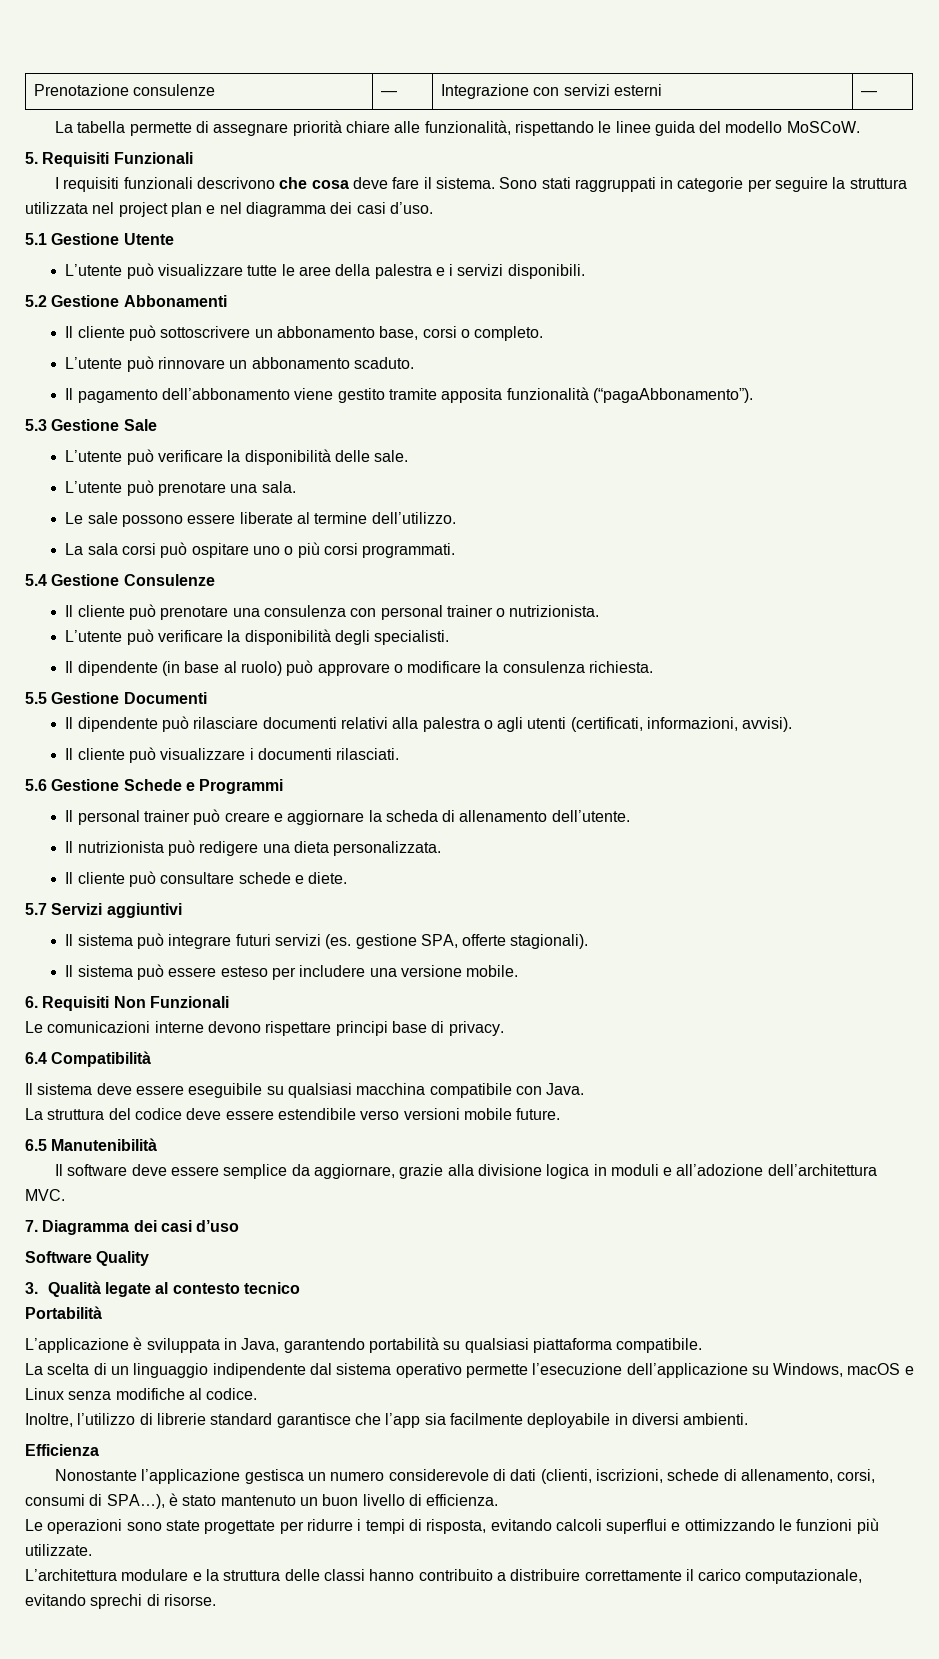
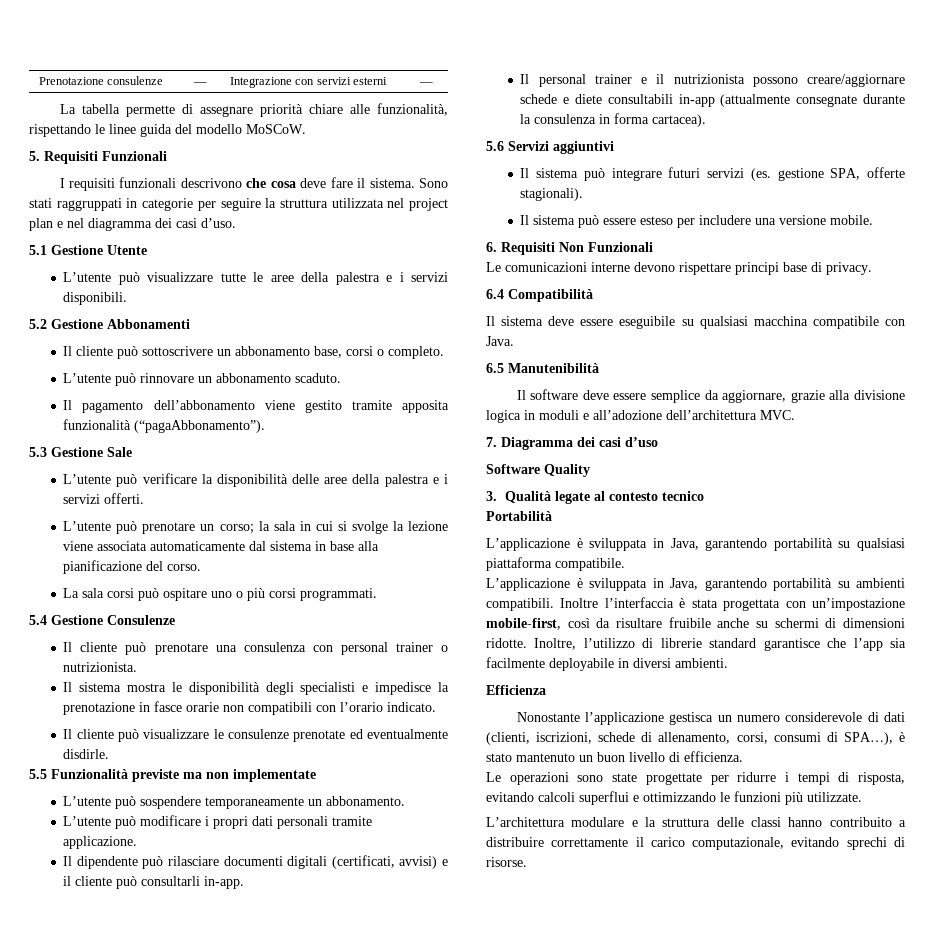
[374,450,409,462] [65,480,296,496] [65,512,456,527] sale. // L’utente può prenotare una sala. // Le sale possono essere liberate al termine dell’utilizzo. -> [324,474,449,487] [63,493,145,504] [63,521,448,534] [63,541,380,551] [63,560,202,574] aree della palestra e i servizi offerti. // L’utente può prenotare un corso; la sala in cui si svolge la lezione viene associata automaticamente dal sistema in base alla pianificazione del corso.
[65,629,450,645] [65,660,654,676] [25,692,207,704] L’utente può verificare la disponibilità degli specialisti. // Il dipendente (in base al ruolo) può approvare o modificare la consulenza richiesta. // 5.5 Gestione Documenti -> [63,682,449,695] [63,701,437,715] [63,729,448,742] [63,749,110,759] [29,769,316,782] [63,796,406,809] [63,815,373,829] [63,836,138,849] Il sistema mostra le disponibilità degli specialisti e impedisce la prenotazione in fasce orarie non compatibili con l’orario indicato. // Il cliente può visualizzare le consulenze prenotate ed eventualmente disdirle. // 5.5 Funzionalità previste ma non implementate // L’utente può sospendere temporaneamente un abbonamento. // L’utente può modificare i propri dati personali tramite applicazione.
[340,717,793,732] [65,747,400,763] [25,779,284,794] [65,809,630,825] [65,840,442,856] [65,871,348,887] [25,903,47,915] relativi alla palestra o agli utenti (certificati, informazioni, avvisi). // Il cliente può visualizzare i documenti rilasciati. // 5.6 Gestione Schede e Programmi // Il personal trainer può creare e aggiornare la scheda di allenamento dell’utente. // Il nutrizionista può redigere una dieta personalizzata. // Il cliente può consultare schede e diete. // 5.7 -> [287,855,448,869] [63,876,245,889] [520,74,905,87] [520,94,905,107] [520,113,707,127] [486,141,504,151] digitali (certificati, avvisi) e il cliente può consultarli in-app. // Il personal trainer e il nutrizionista possono creare/aggiornare schede e diete consultabili in-app (attualmente consegnate durante la consulenza in forma cartacea). // 5.6
[25,1108,561,1120] // La struttura del codice deve essere estendibile verso versioni mobile future. -> (514, 341) none
[25,1363,914,1378] [25,1388,258,1400] La scelta di un linguaggio indipendente dal sistema operativo permette l’esecuzione dell’applicazione su Windows, macOS e Linux senza modifiche al codice. // -> [486,578,905,591] [486,597,905,611] [486,617,905,630] [486,638,527,648] L’applicazione è sviluppata in Java, garantendo portabilità su ambienti compatibili. Inoltre l’interfaccia è stata progettata con un’impostazione mobile-first, così da risultare fruibile anche su schermi di dimensioni ridotte.

